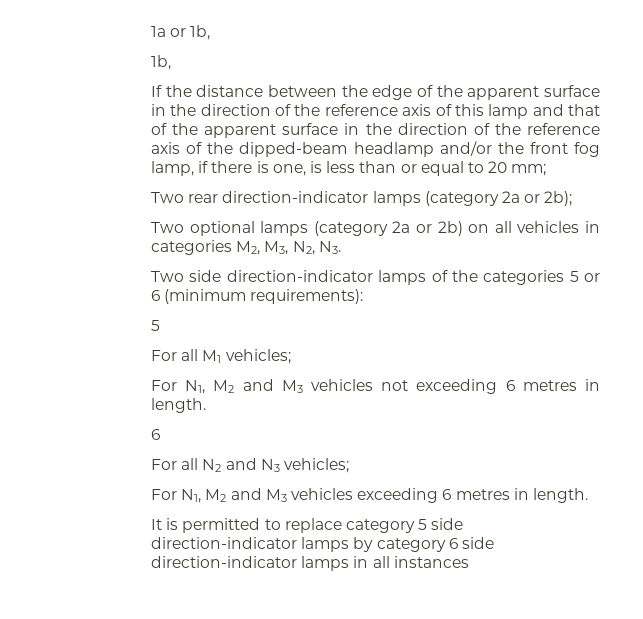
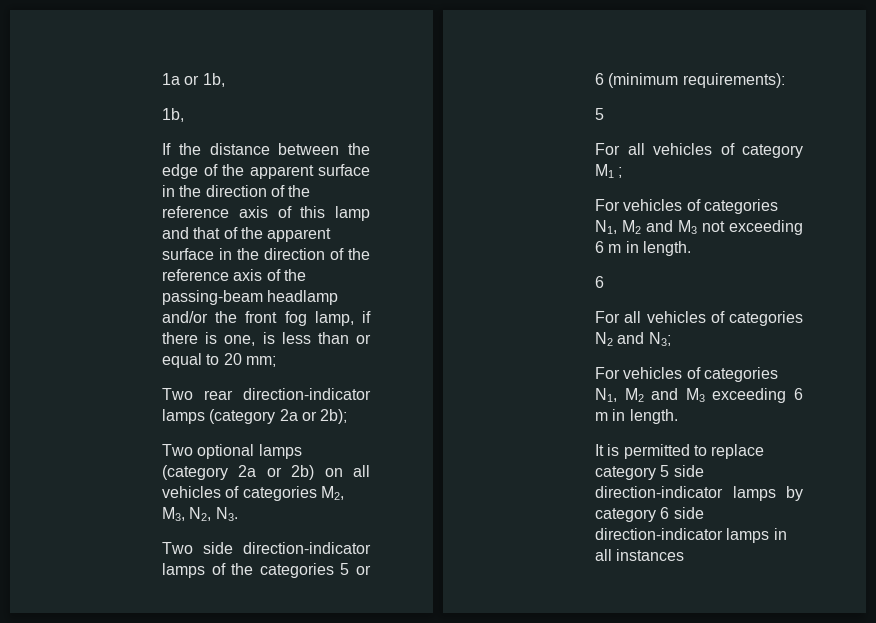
[239,142,348,157] dipped-beam -> [162,290,264,305] passing-beam
[584,221,600,233] in -> [225,486,240,498] of
[202,349,291,364] [151,379,374,394] M1 vehicles; // For N1, M2 and M3 vehicles -> [653,143,803,158] [595,164,623,178] [595,199,779,214] [595,220,698,234] vehicles of category M1 ; // For vehicles of categories N1, M2 and M3
[522,380,577,391] metres -> [608,244,622,253] m
[202,458,349,473] [151,488,510,503] N2 and N3 vehicles; // For N1, M2 and M3 vehicles exceeding 6 metres -> [646,311,803,326] [595,332,671,346] [595,367,779,382] [595,388,803,403] [595,412,609,421] vehicles of categories N2 and N3; // For vehicles of categories N1, M2 and M3 exceeding 6 m

